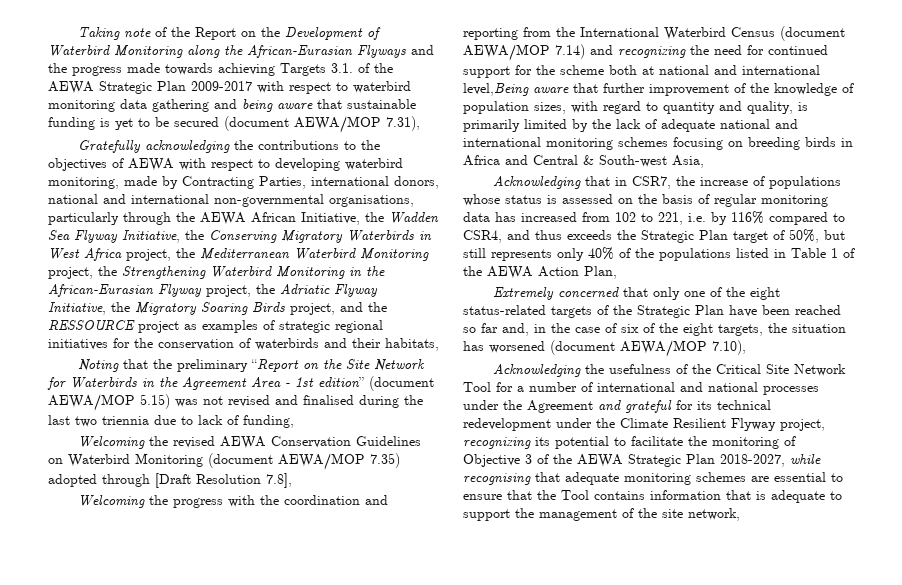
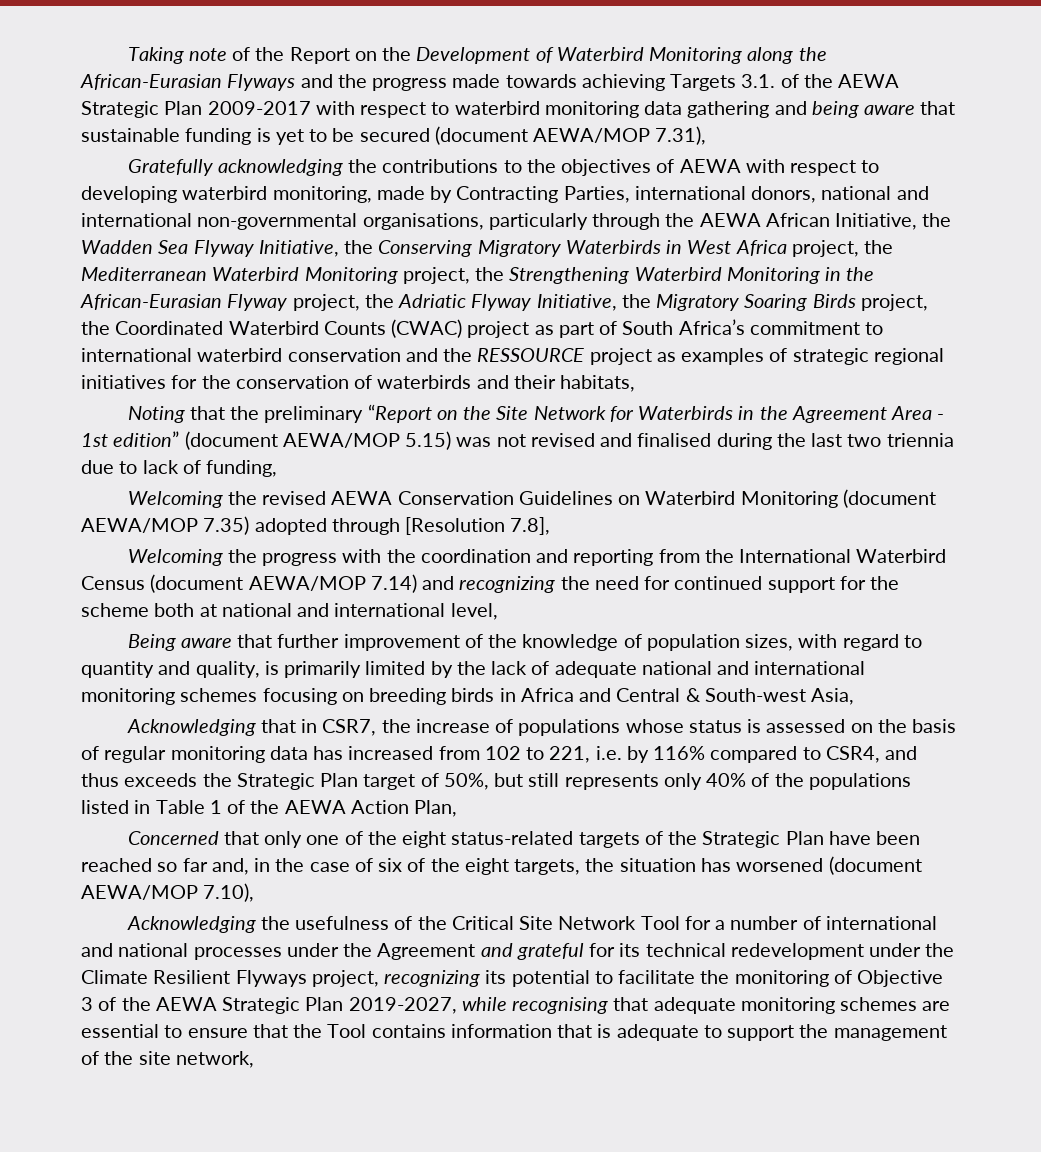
(335, 309) none -> [81,319,884,338] [81,348,401,362] the Coordinated Waterbird Counts (CWAC) project as part of South Africa’s commitment to international waterbird conservation
[155,473,261,488] [Draft Resolution -> [405,517,506,535] [Resolution
[463,83,529,96] level,Being -> [450,603,498,620] [127,634,176,651] level, // Being
[493,287,620,300] Extremely concerned -> [127,831,219,845] Concerned
[731,418,776,431] Flyway -> [235,970,307,987] Flyways
[720,454,785,467] 2018-2027, -> [348,997,457,1014] 2019-2027,

